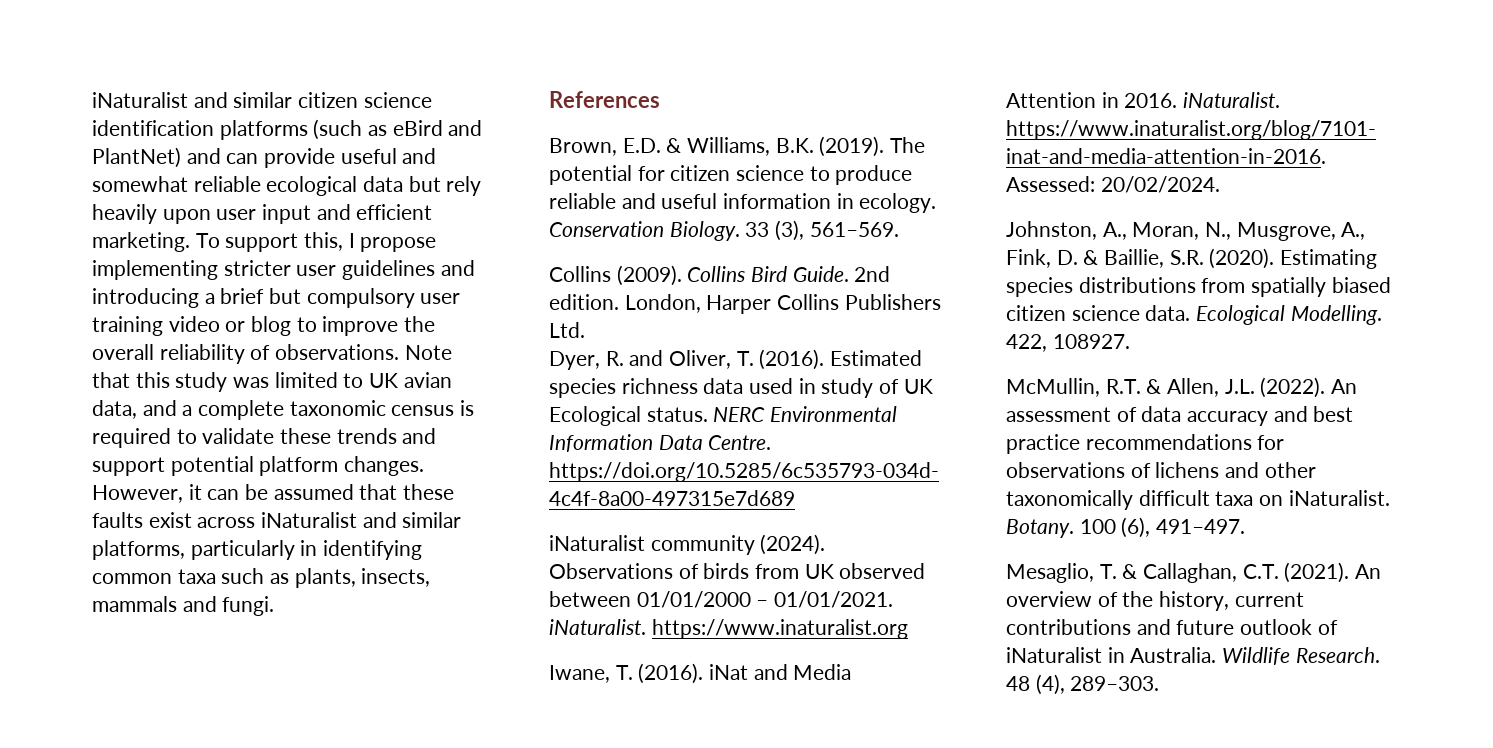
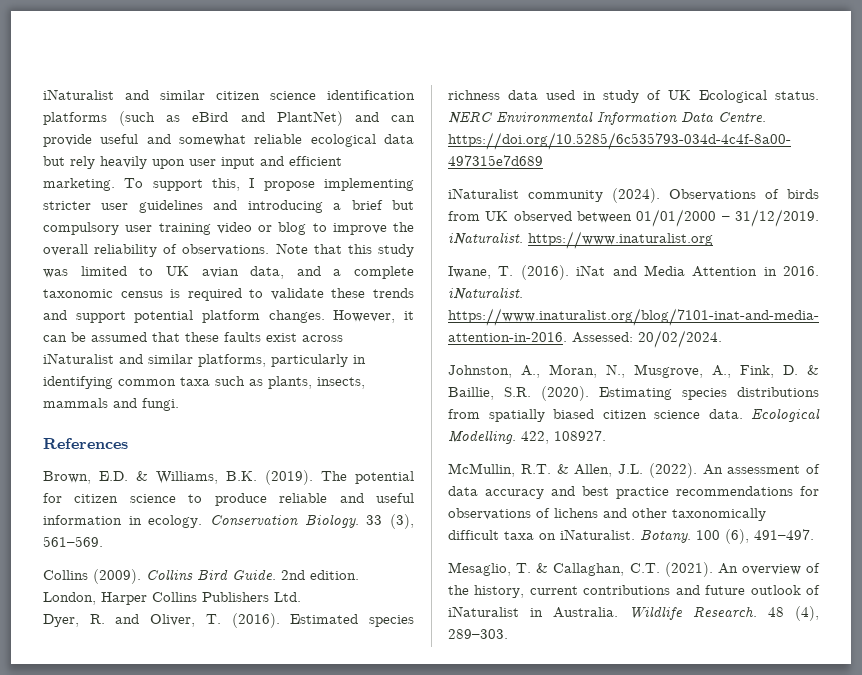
[774,591,894,608] 01/01/2021. -> [735,209,819,227] 31/12/2019.

